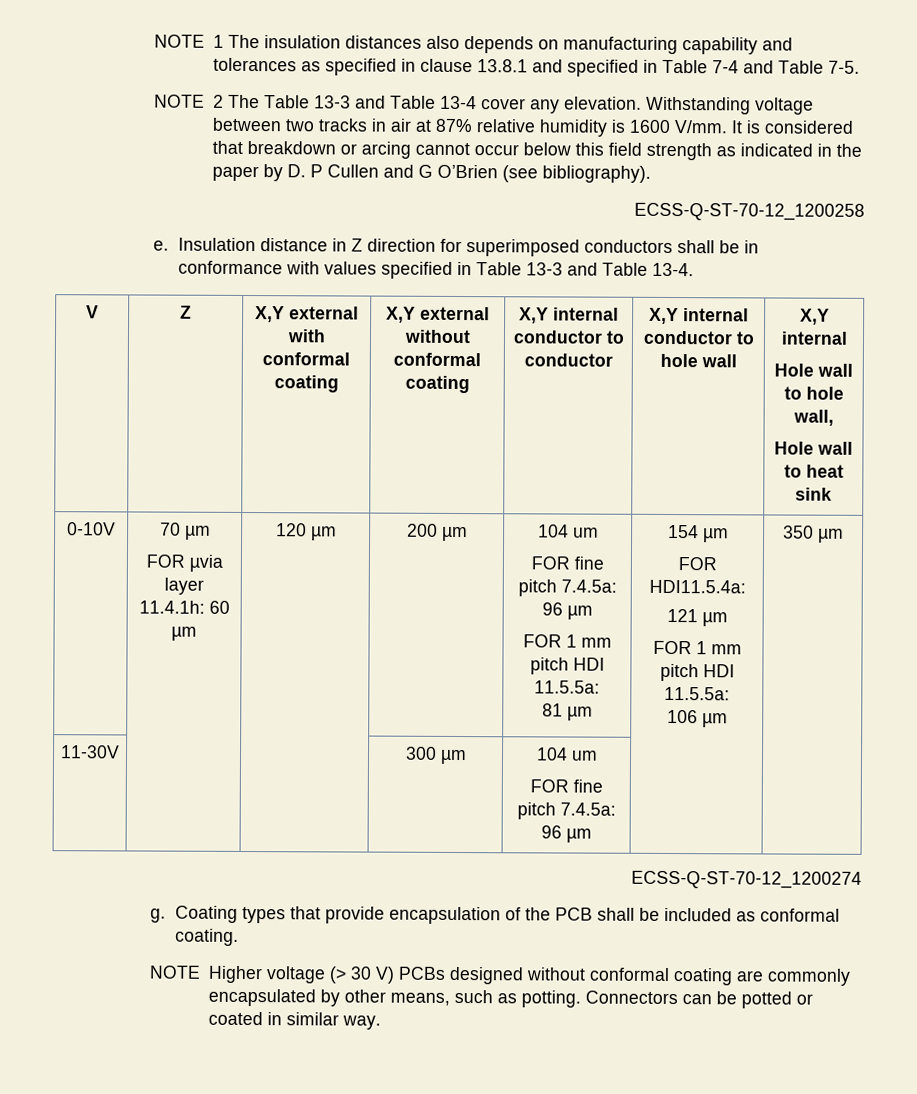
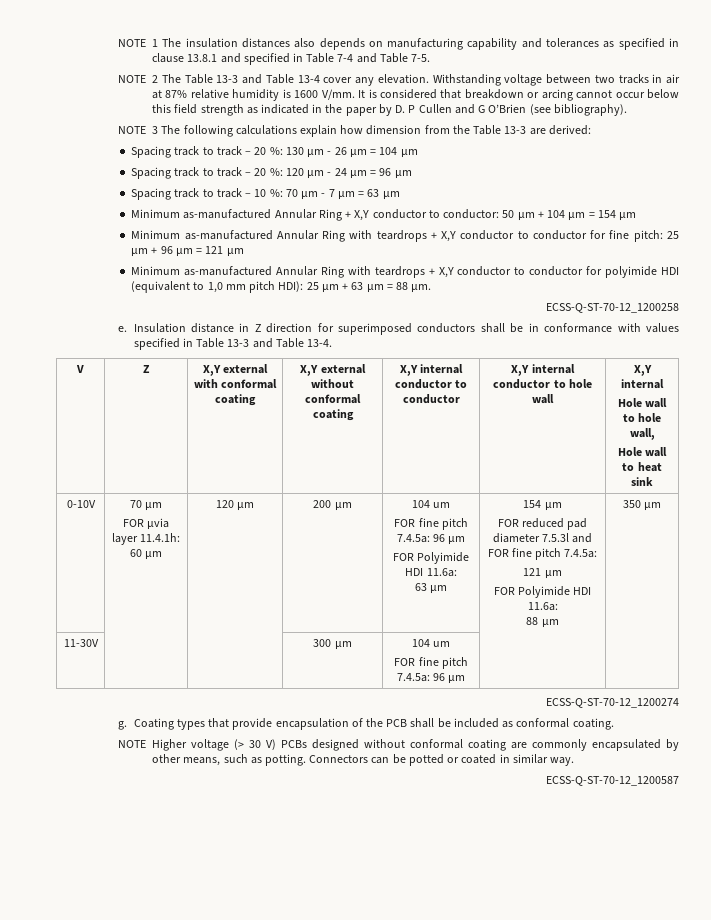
(651, 174) none -> [118,125,591,137] [131,146,418,158] [131,167,412,179] [131,188,400,200] [131,209,637,221] [131,230,680,242] [131,246,244,257] [131,266,680,278] [131,281,432,293] // NOTE 3 The following calculations explain how dimension from the Table 13-3 are derived: // Spacing track to track – 20 %: 130 µm - 26 µm = 104 µm // Spacing track to track – 20 %: 120 µm - 24 µm = 96 µm // Spacing track to track – 10 %: 70 µm - 7 µm = 63 µm // Minimum as-manufactured Annular Ring + X,Y conductor to conductor: 50 µm + 104 µm = 154 µm // Minimum as-manufactured Annular Ring with teardrops + X,Y conductor to conductor for fine pitch: 25 µm + 96 µm = 121 µm // Minimum as-manufactured Annular Ring with teardrops + X,Y conductor to conductor for polyimide HDI (equivalent to 1,0 mm pitch HDI): 25 µm + 63 µm = 88 µm.
[565,634,612,648] [529,657,605,675] [534,680,600,694] [541,703,593,721] [667,524,729,543] [677,557,717,571] [648,579,746,594] [666,608,728,627] [652,640,742,655] [659,663,735,682] [664,686,730,701] [666,709,698,724] 1 mm pitch HDI 11.5.5a: // 81 µm | 154 µm // FOR HDI11.5.4a: // 121 µm // FOR 1 mm pitch HDI 11.5.5a: // 106 -> [417,552,470,564] [405,568,457,577] [414,583,448,594] [523,500,562,511] [497,518,588,530] [492,533,593,543] [487,548,598,560] [523,568,562,579] [493,586,592,598] [527,602,558,611] [526,617,539,625] Polyimide HDI 11.6a: // 63 µm | 154 µm // FOR reduced pad diameter 7.5.3l and FOR fine pitch 7.4.5a: // 121 µm // FOR Polyimide HDI 11.6a: // 88
(381, 1022) none -> [546,776,679,786] // ECSS-Q-ST-70-12_1200587

